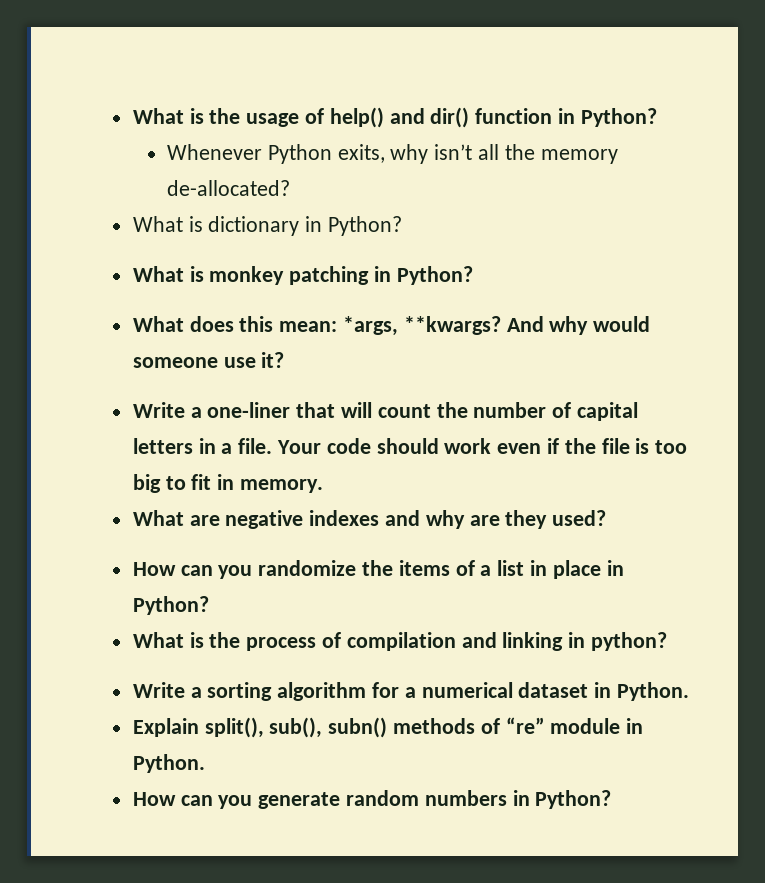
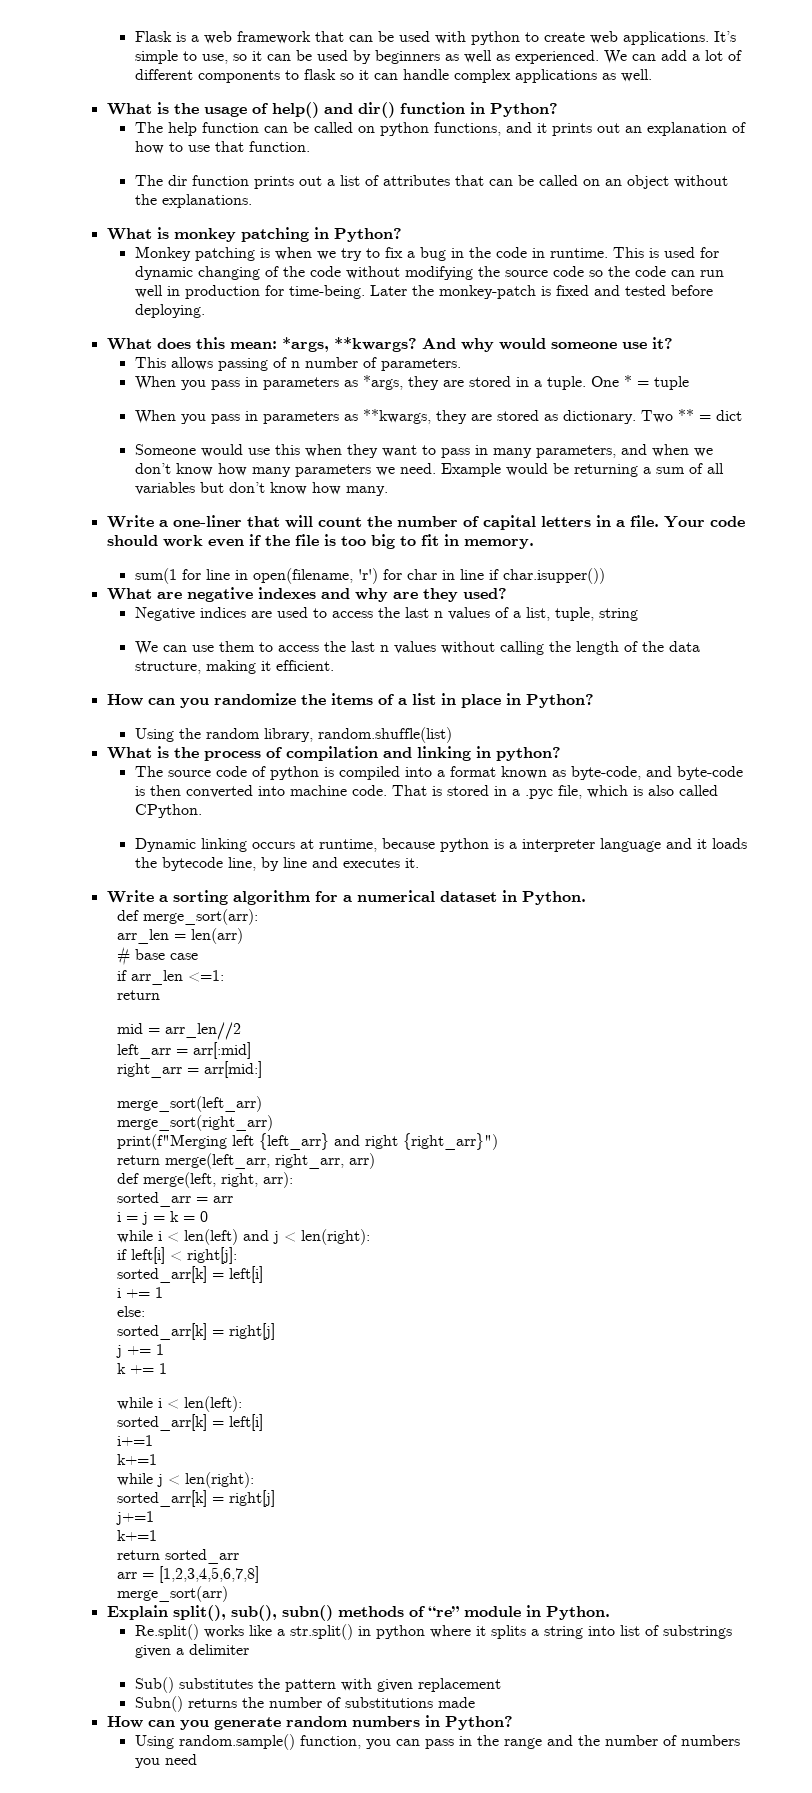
(132, 116) none -> [134,31,736,45] [134,50,742,64] [134,69,652,83] Flask is a web framework that can be used with python to create web applications. It’s simple to use, so it can be used by beginners as well as experienced. We can add a lot of different components to flask so it can handle complex applications as well. //
[166,144,618,164] [166,180,290,196] [132,216,403,236] Whenever Python exits, why isn’t all the memory de-allocated? // What is dictionary in Python? -> [134,122,746,136] [134,141,310,154] [134,175,728,189] [134,194,252,208] The help function can be called on python functions, and it prints out an explanation of how to use that function. // The dir function prints out a list of attributes that can be called on an object without the explanations.
(473, 275) none -> [134,246,719,261] [134,266,724,280] [134,285,713,299] [134,304,205,318] // Monkey patching is when we try to fix a bug in the code in runtime. This is used for dynamic changing of the code without modifying the source code so the code can run well in production for time-being. Later the monkey-patch is fixed and tested before deploying.
(285, 360) none -> [134,357,461,371] [134,375,689,390] [134,409,742,424] [134,444,713,458] [134,463,724,477] [134,482,388,496] // This allows passing of n number of parameters. // When you pass in parameters as *args, they are stored in a tuple. One * = tuple // When you pass in parameters as **kwargs, they are stored as dictionary. Two ** = dict // Someone would use this when they want to pass in many parameters, and when we don’t know how many parameters we need. Example would be returning a sum of all variables but don’t know how many.
(324, 486) none -> [134,568,605,584] // sum(1 for line in open(filename, 'r') for char in line if char.isupper())
(607, 518) none -> [134,607,638,621] [134,641,700,655] [134,660,334,674] // Negative indices are used to access the last n values of a list, tuple, string // We can use them to access the last n values without calling the length of the data structure, making it efficient.
(209, 605) none -> [134,727,452,743] // Using the random library, random.shuffle(list)
(668, 641) none -> [134,766,743,780] [134,785,718,799] [134,804,202,818] [134,838,747,852] [134,857,419,871] // The source code of python is compiled into a format known as byte-code, and byte-code is then converted into machine code. That is stored in a .pyc file, which is also called CPython. // Dynamic linking occurs at runtime, because python is a interpreter language and it loads the bytecode line, by line and executes it.
(690, 691) none -> [117,909,259,925] [117,928,244,944] [117,946,199,966] [117,970,225,985] [117,990,161,1000] [117,1022,242,1040] [117,1042,252,1059] [117,1061,263,1078] [117,1096,263,1112] [117,1115,274,1131] [117,1133,499,1150] [117,1153,376,1169] [117,1172,294,1188] [117,1192,234,1207] [117,1211,209,1225] [117,1229,371,1245] [117,1247,238,1264] [117,1266,264,1283] [117,1287,164,1298] [117,1306,146,1317] [117,1323,276,1340] [116,1344,165,1358] [117,1363,168,1374] [117,1396,243,1412] [117,1414,264,1431] [117,1435,154,1446] [117,1454,158,1465] [117,1472,255,1488] [117,1490,276,1507] [116,1511,155,1525] [117,1530,158,1541] [117,1549,240,1564] [117,1566,260,1583] [117,1586,229,1602] // def merge_sort(arr): // arr_len = len(arr) // # base case // if arr_len <=1: // return // mid = arr_len//2 // left_arr = arr[:mid] // right_arr = arr[mid:] // merge_sort(left_arr) // merge_sort(right_arr) // print(f"Merging left {left_arr} and right {right_arr}") // return merge(left_arr, right_arr, arr) // def merge(left, right, arr): // sorted_arr = arr // i = j = k = 0 // while i < len(left) and j < len(right): // if left[i] < right[j]: // sorted_arr[k] = left[i] // i += 1 // else: // sorted_arr[k] = right[j] // j += 1 // k += 1 // while i < len(left): // sorted_arr[k] = left[i] // i+=1 // k+=1 // while j < len(right): // sorted_arr[k] = right[j] // j+=1 // k+=1 // return sorted_arr // arr = [1,2,3,4,5,6,7,8] // merge_sort(arr)
(205, 763) none -> [134,1624,732,1640] [134,1644,249,1658] [134,1677,501,1693] [134,1696,475,1712] // Re.split() works like a str.split() in python where it splits a string into list of substrings given a delimiter // Sub() substitutes the pattern with given replacement // Subn() returns the number of substitutions made
(612, 799) none -> [134,1734,740,1750] [134,1754,197,1768] // Using random.sample() function, you can pass in the range and the number of numbers you need

